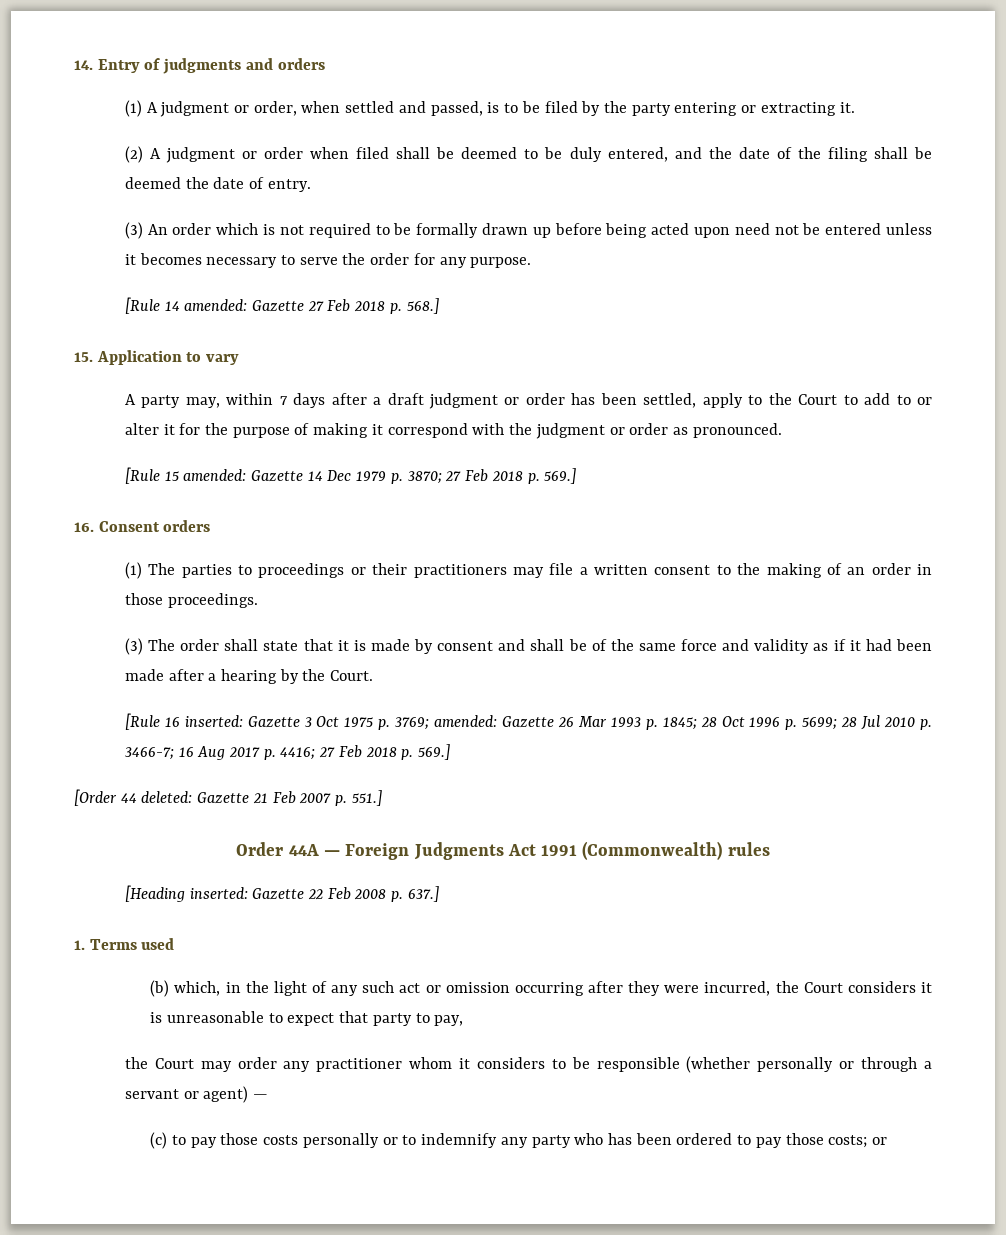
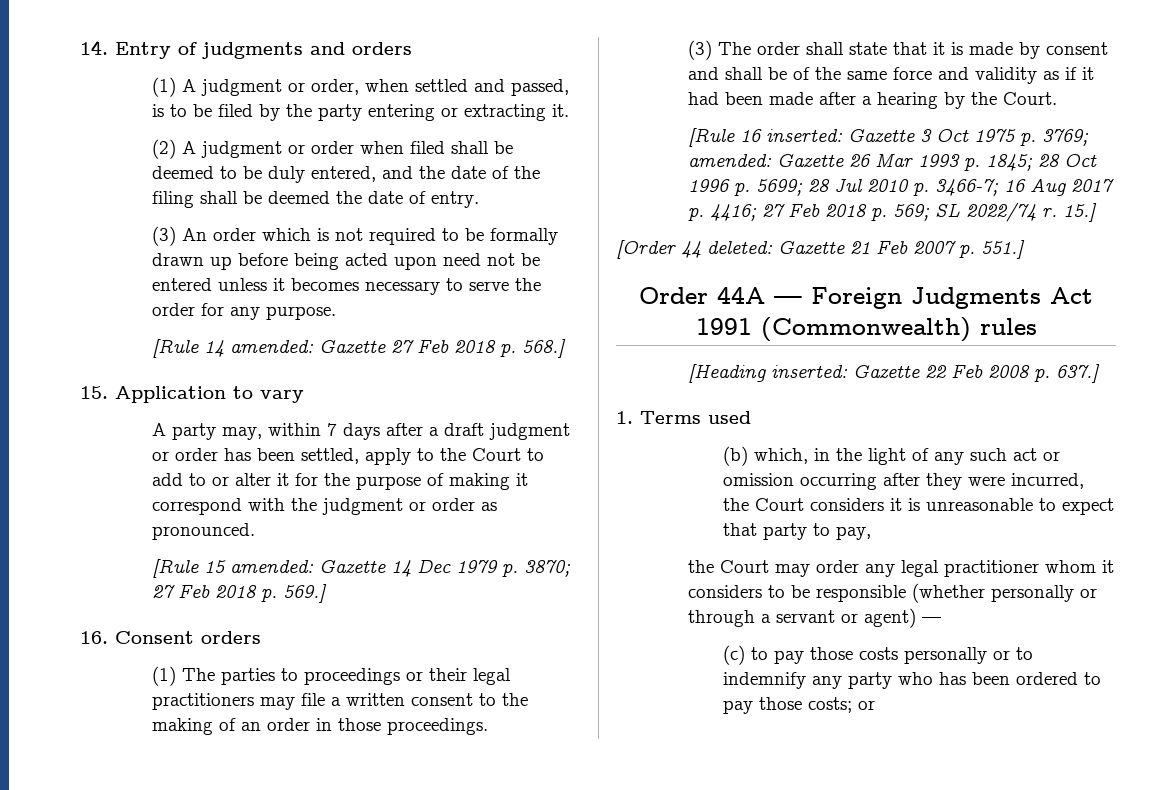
(408, 569) none -> [472,668,511,685] legal
[418,744,451,760] 569.] -> [892,202,1097,222] 569; SL 2022/74 r. 15.]
(311, 1066) none -> [900,560,939,577] legal

